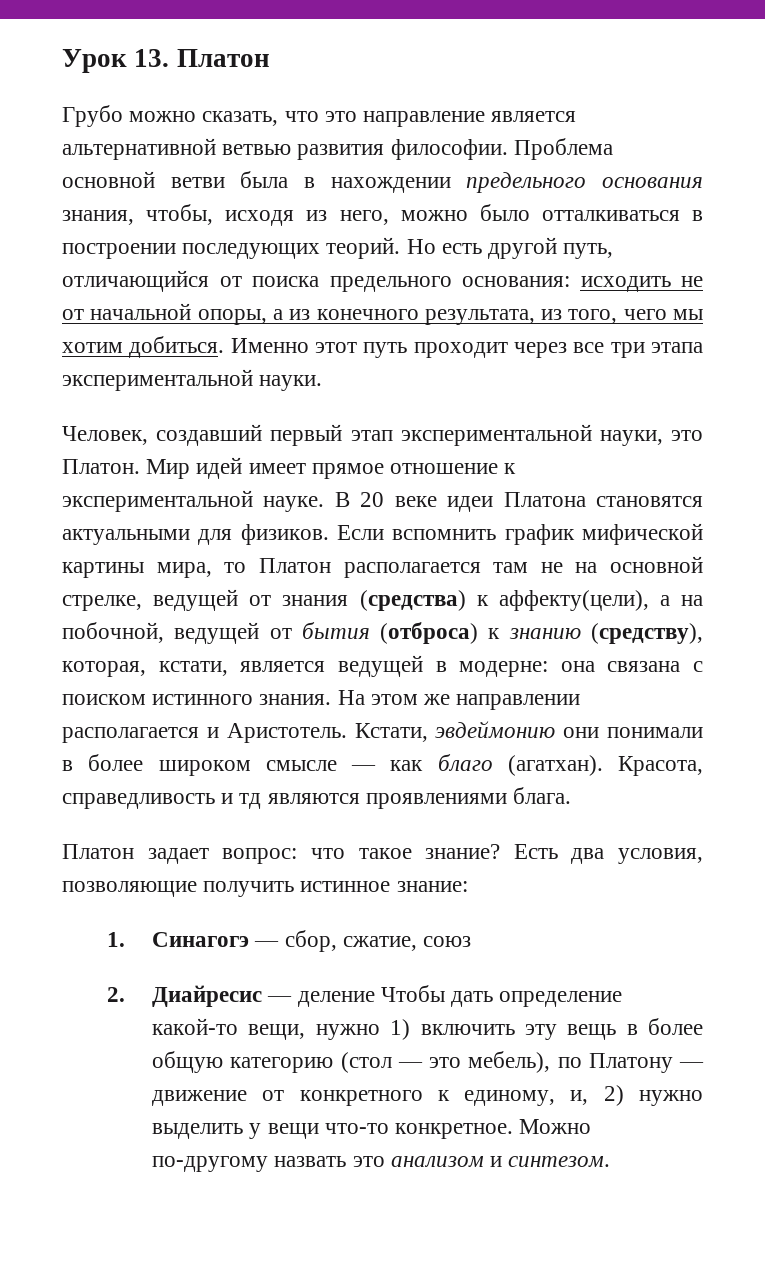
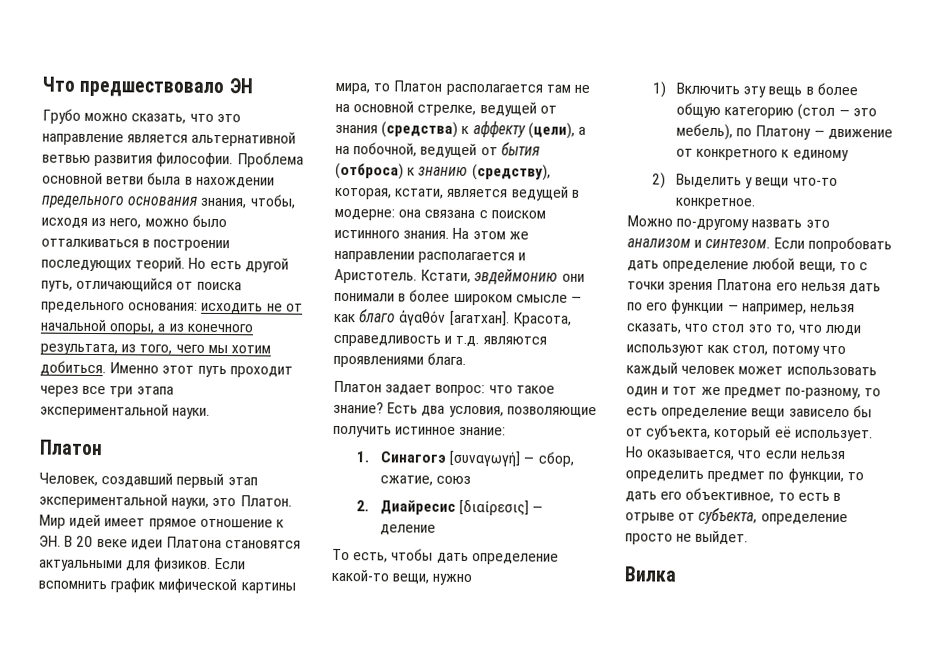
[62,49,270,73] Урок 13. Платон -> [42,76,253,98] Что предшествовало ЭН
(323, 383) none -> [39,439,103,456] // Платон
[62,490,325,512] экспериментальной науке. -> [39,535,61,547] ЭН.
[498,590,649,611] аффекту(цели), -> [472,121,575,139] аффекту (цели),
[507,755,603,776] (агатхан). -> [399,310,510,327] ἀγαθόν [агатхан].
[239,793,262,809] тд -> [455,335,480,347] т.д.
(250, 939) none -> [449,450,521,467] [συναγωγή]
(263, 996) none -> [459,499,530,516] [διαίρεσις]
[380,985,445,1002] Чтобы -> [332,548,434,563] // То есть, чтобы
[390,1019,515,1040] 1) включить -> [652,81,741,98] // 1) Включить
[464,1085,703,1106] [152,1123,244,1139] единому, и, 2) нужно выделить -> [792,149,849,162] [652,172,743,189] единому // 2) Выделить
(513, 1131) none -> (757, 203) //
(611, 1161) none -> [773,236,892,253] [627,257,868,273] [627,279,881,294] [627,299,855,315] [626,323,863,336] [626,344,846,357] [626,361,877,376] [626,386,882,400] [626,405,872,420] [626,424,873,442] [625,446,846,461] [625,468,864,484] [625,487,841,503] [625,507,848,526] [625,529,749,545] [624,566,677,582] Если попробовать дать определение любой вещи, то с точки зрения Платона его нельзя дать по его функции — например, нельзя сказать, что стол это то, что люди используют как стол, потому что каждый человек может использовать один и тот же предмет по-разному, то есть определение вещи зависело бы от субъекта, который её использует. Но оказывается, что если нельзя определить предмет по функции, то дать его объективное, то есть в отрыве от субъекта, определение просто не выйдет. // Вилка

